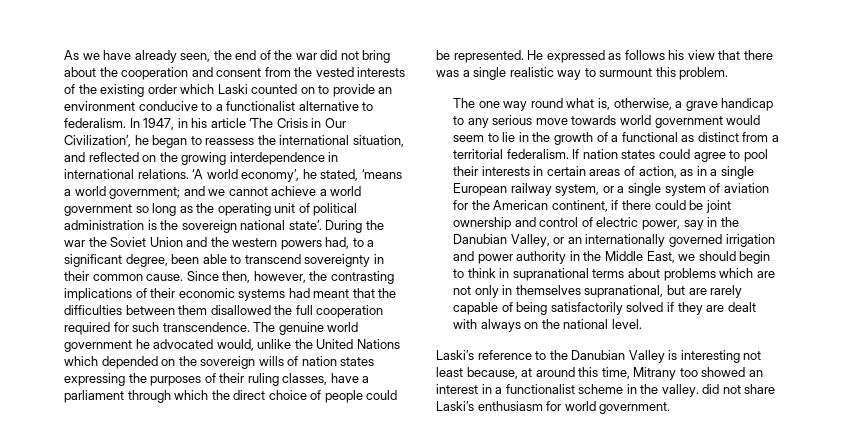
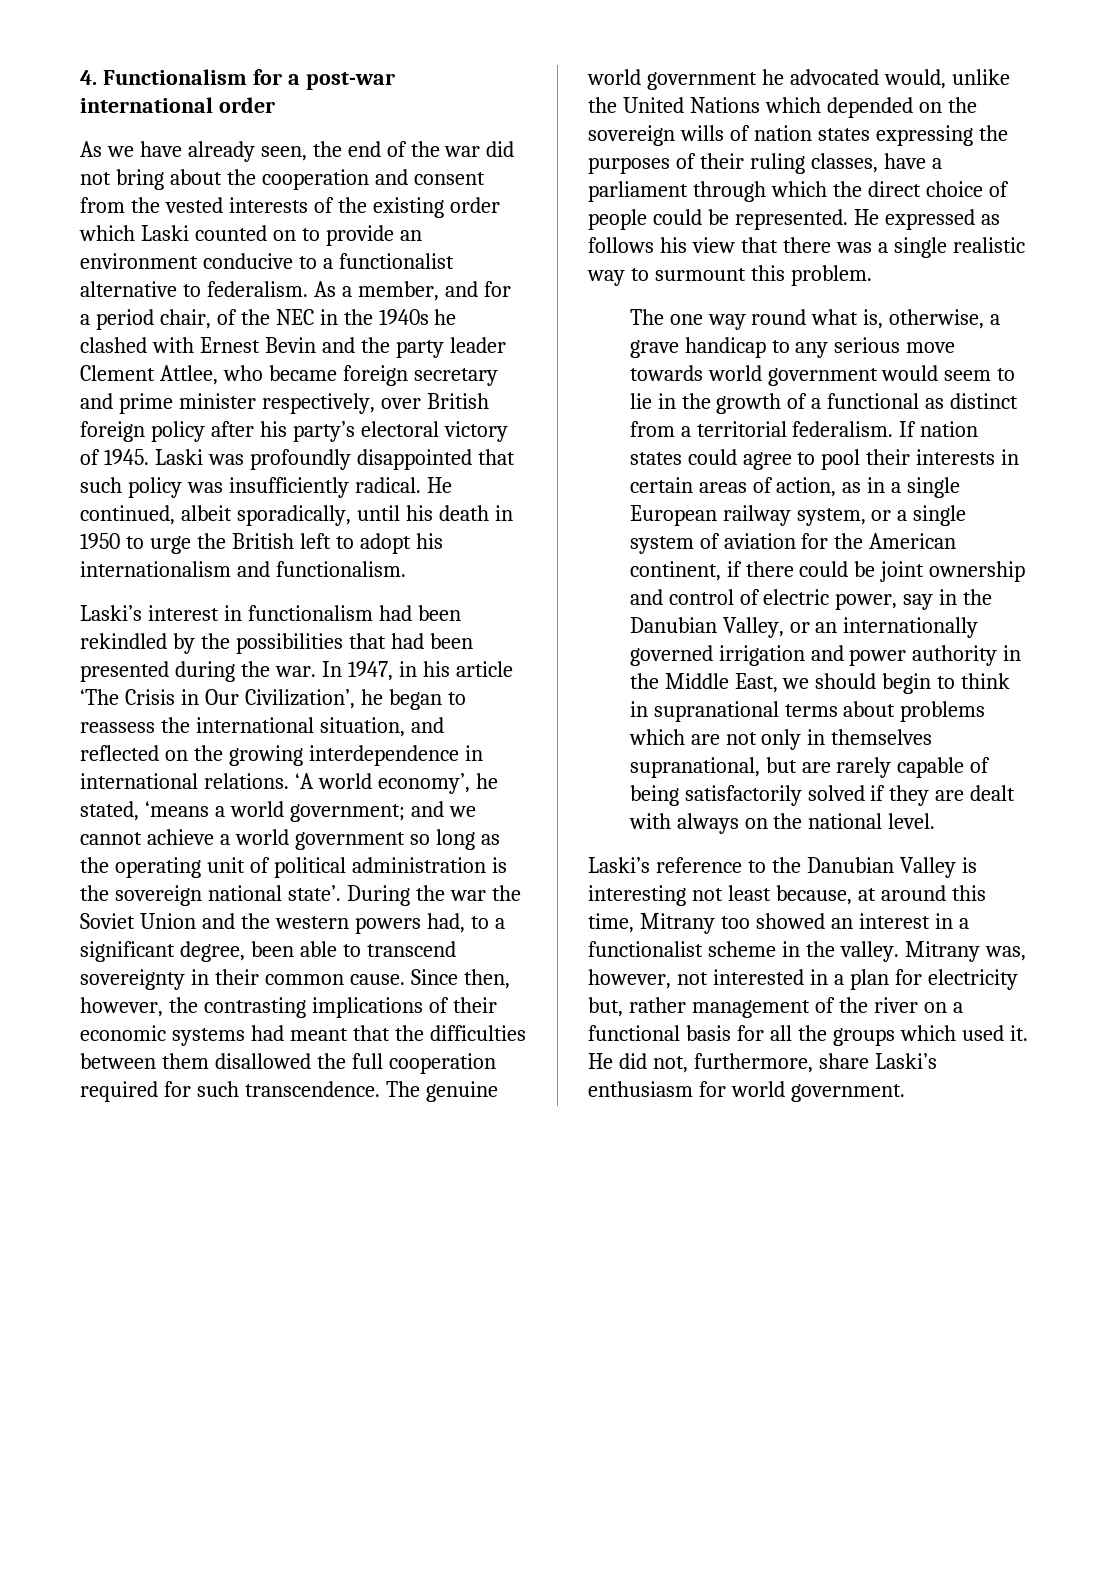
(64, 55) none -> [80,69,395,90] [80,97,275,113] 4. Functionalism for a post-war international order //
(126, 123) none -> [313,281,511,301] [80,309,457,330] [80,337,506,358] [80,365,498,386] [80,393,489,414] [80,421,508,442] [80,449,515,470] [80,477,452,498] [80,505,513,526] [80,533,443,554] [80,561,406,577] [80,605,461,621] [80,633,473,654] [80,661,316,682] As a member, and for a period chair, of the NEC in the 1940s he clashed with Ernest Bevin and the party leader Clement Attlee, who became foreign secretary and prime minister respectively, over British foreign policy after his party’s electoral victory of 1945. Laski was profoundly disappointed that such policy was insufficiently radical. He continued, albeit sporadically, until his death in 1950 to urge the British left to adopt his internationalism and functionalism. // Laski’s interest in functionalism had been rekindled by the possibilities that had been presented during the war.
[702,384,741,394] did not -> [904,941,1026,962] [588,969,1018,990] [588,997,963,1018] [588,1025,1028,1046] [588,1053,813,1073] Mitrany was, however, not interested in a plan for electricity but, rather management of the river on a functional basis for all the groups which used it. He did not, furthermore,

